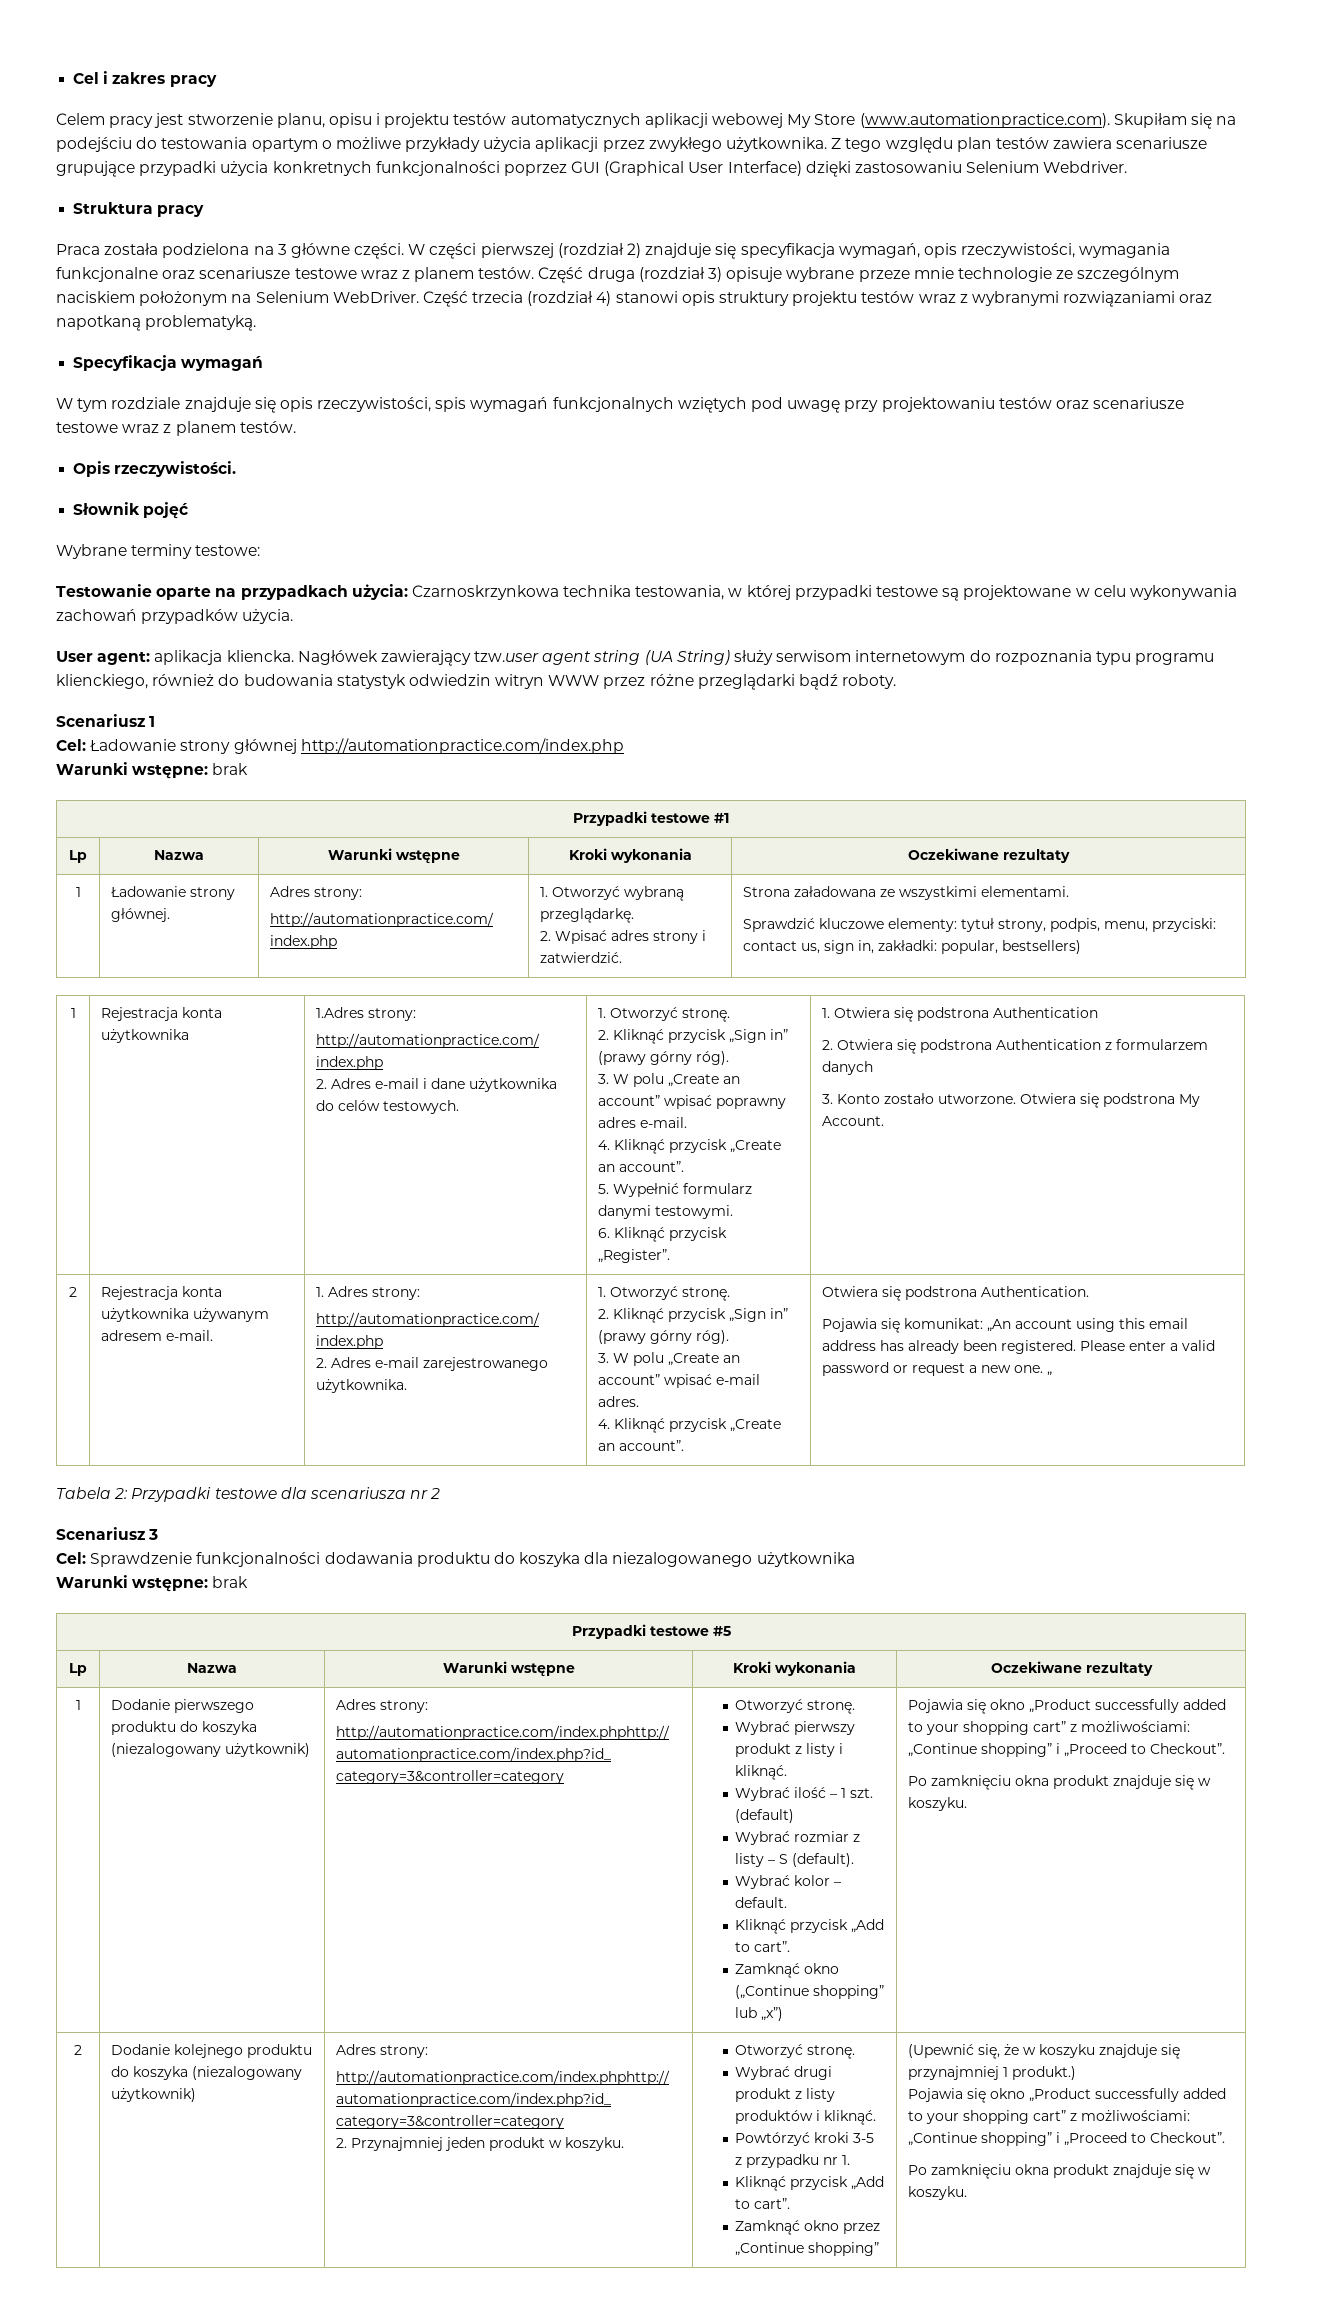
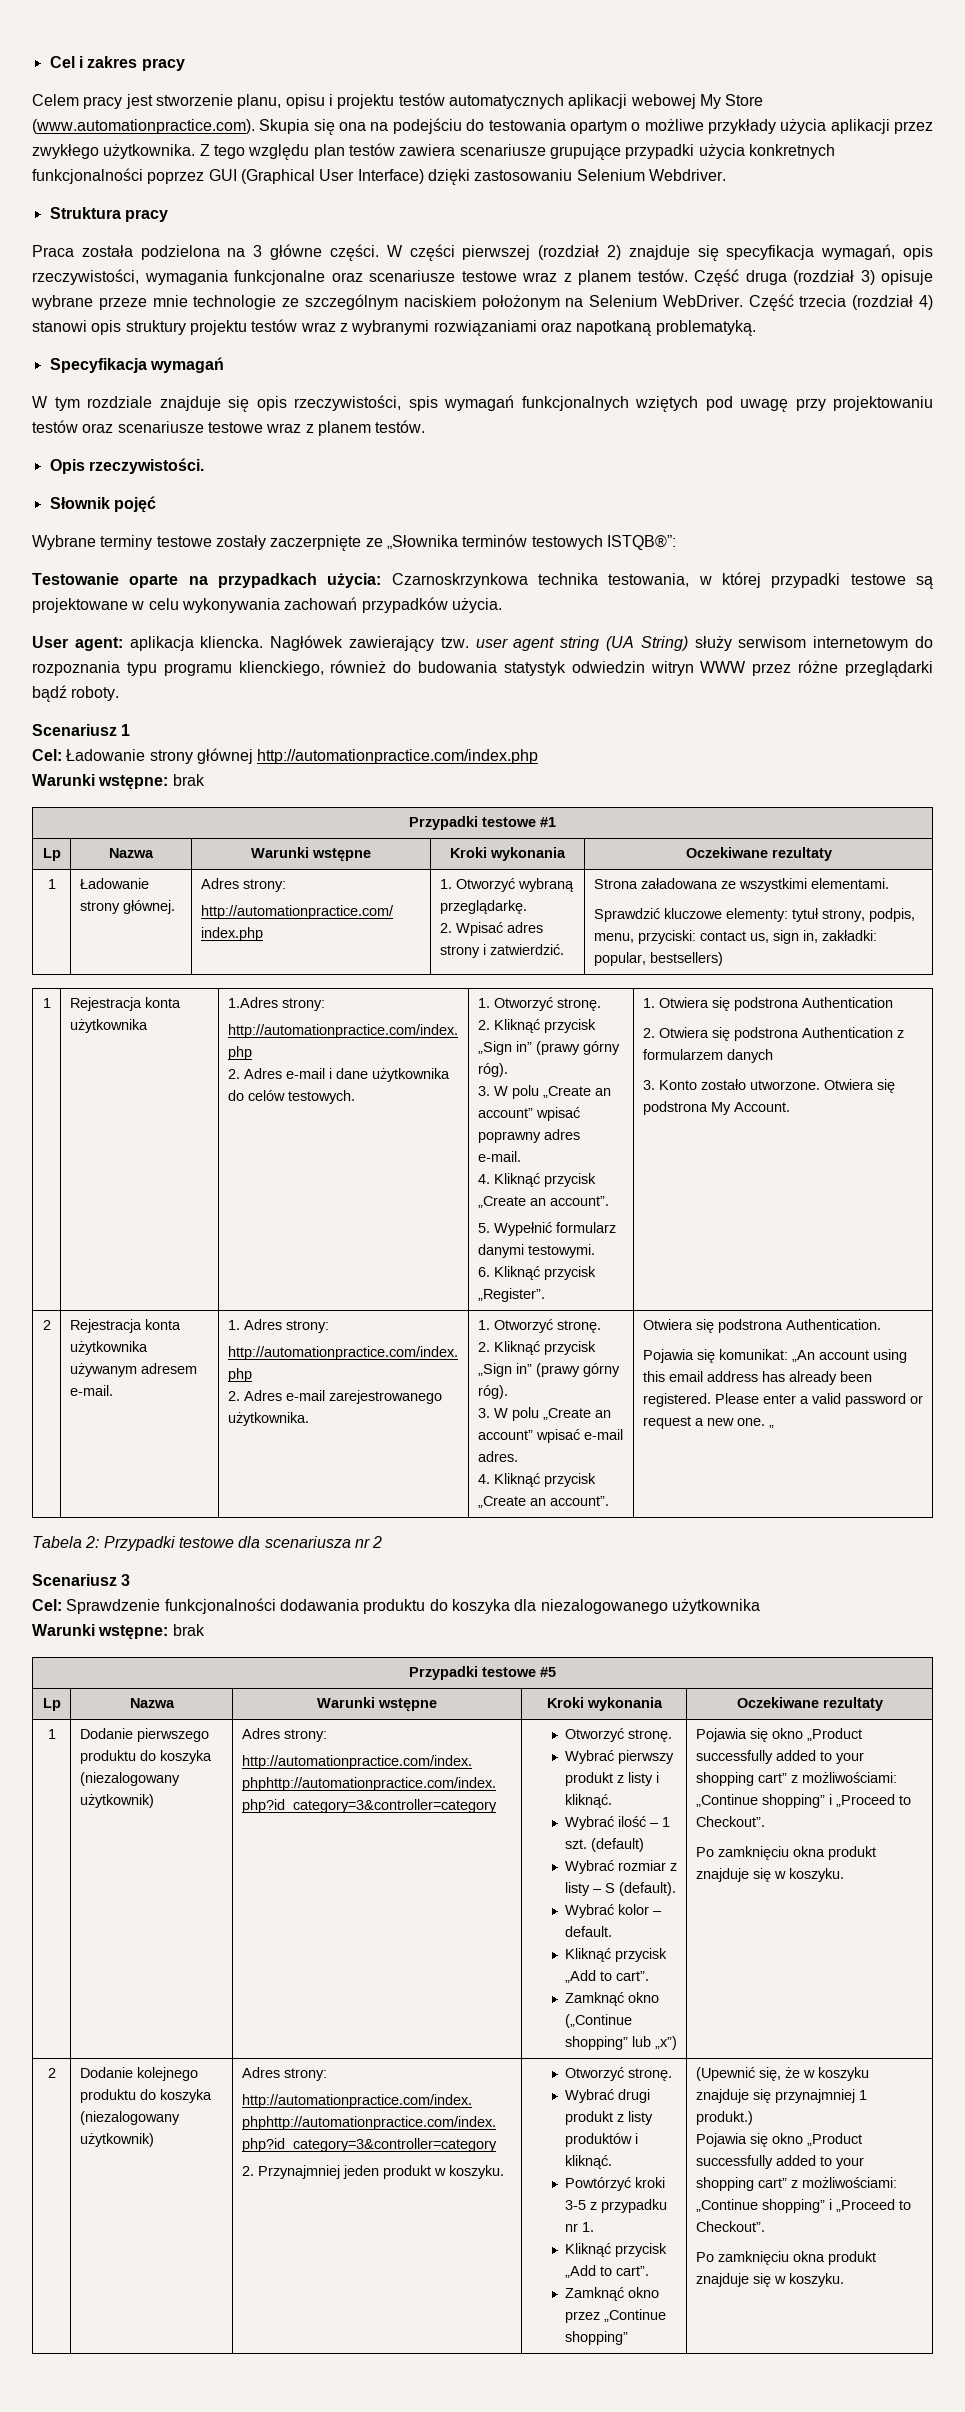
[1113,113,1212,129] Skupiłam się -> [259,119,367,135] Skupia się ona
[195,545,261,556] testowe: -> [156,534,676,551] testowe zostały zaczerpnięte ze „Słownika terminów testowych ISTQB®”:
[474,651,540,662] tzw.user -> [440,637,508,648] tzw. user

